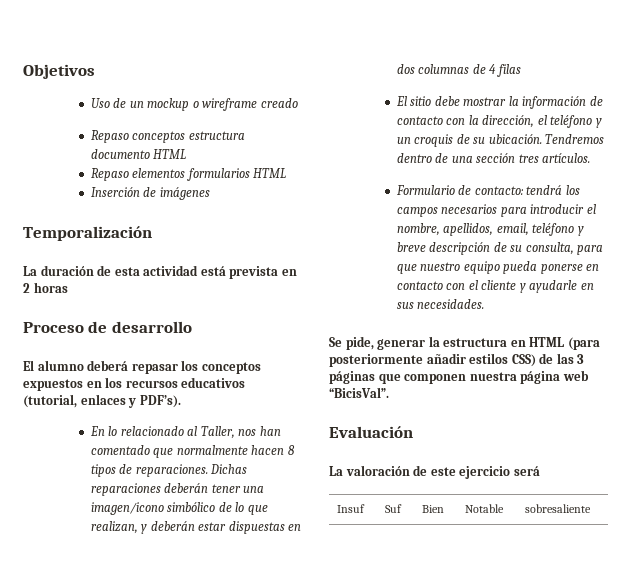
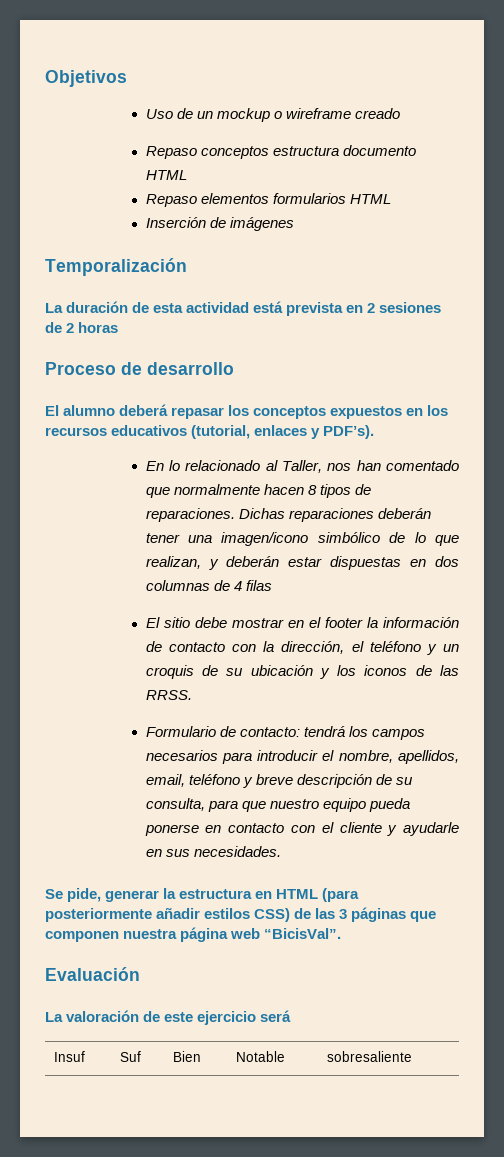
(30, 288) none -> [379,302,442,313] [45,322,75,333] sesiones de 2
(507, 101) none -> [287,617,363,628] en el footer
[488,134,605,144] [396,153,591,163] ubicación. Tendremos dentro de una sección tres artículos. -> [250,665,460,679] [145,690,192,700] ubicación y los iconos de las RRSS.

